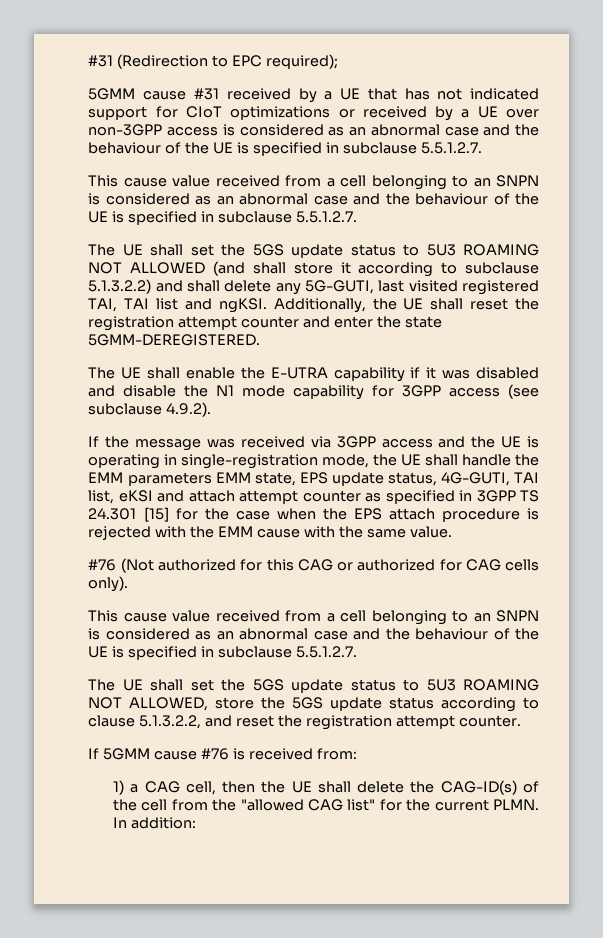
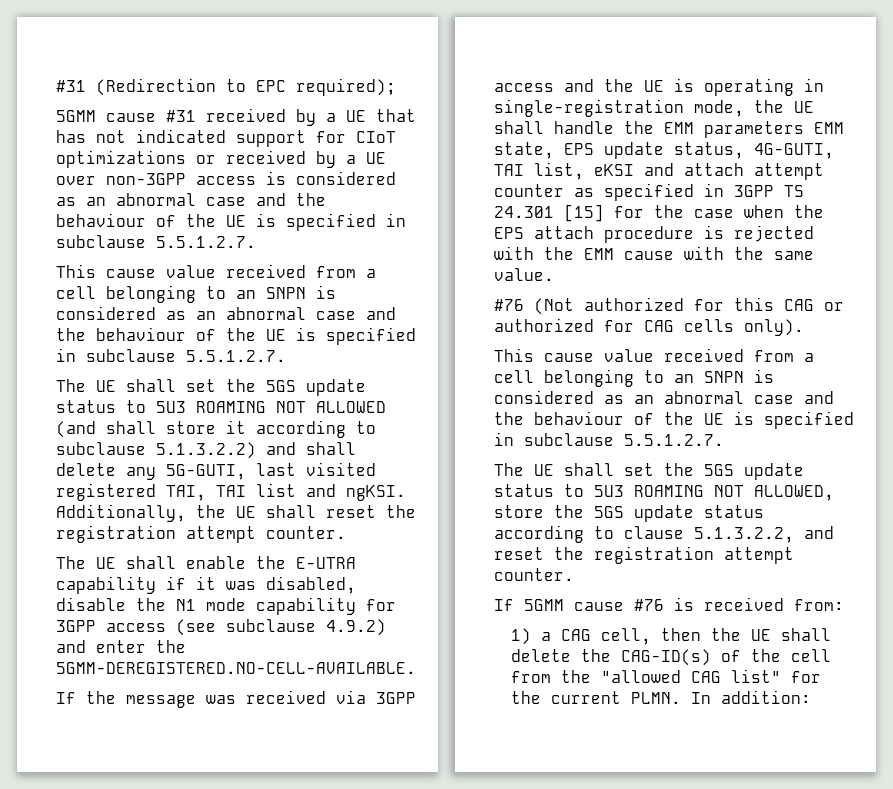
[241,316,442,328] [88,334,261,346] counter and enter the state 5GMM-DEREGISTERED. -> [265,526,346,539] counter.
[476,367,540,379] [88,385,116,397] disabled and -> [265,576,356,594] disabled,
[166,402,212,417] 4.9.2). -> [325,619,386,636] [55,640,186,653] [55,662,416,674] 4.9.2) and enter the 5GMM-DEREGISTERED.NO-CELL-AVAILABLE.

